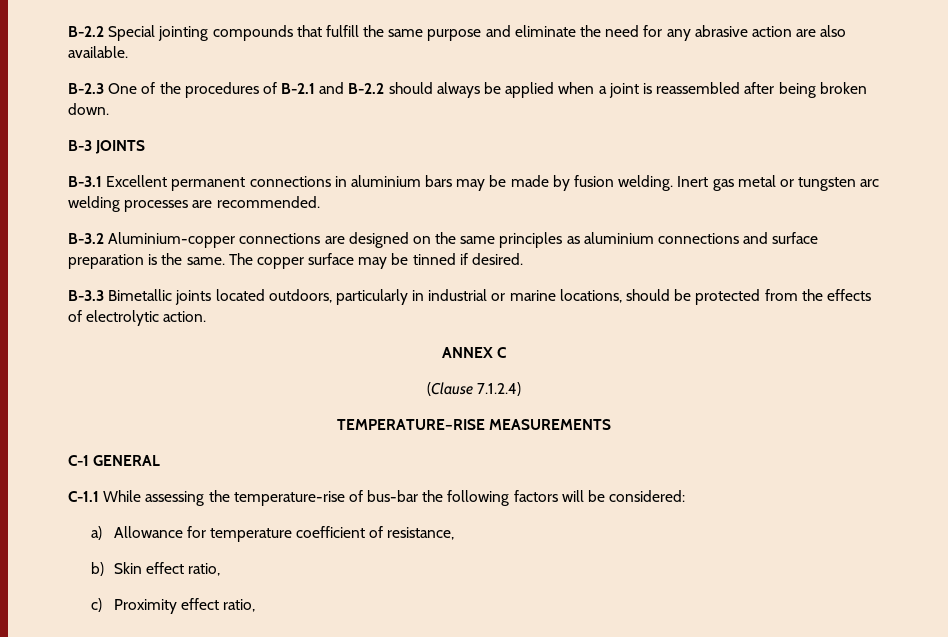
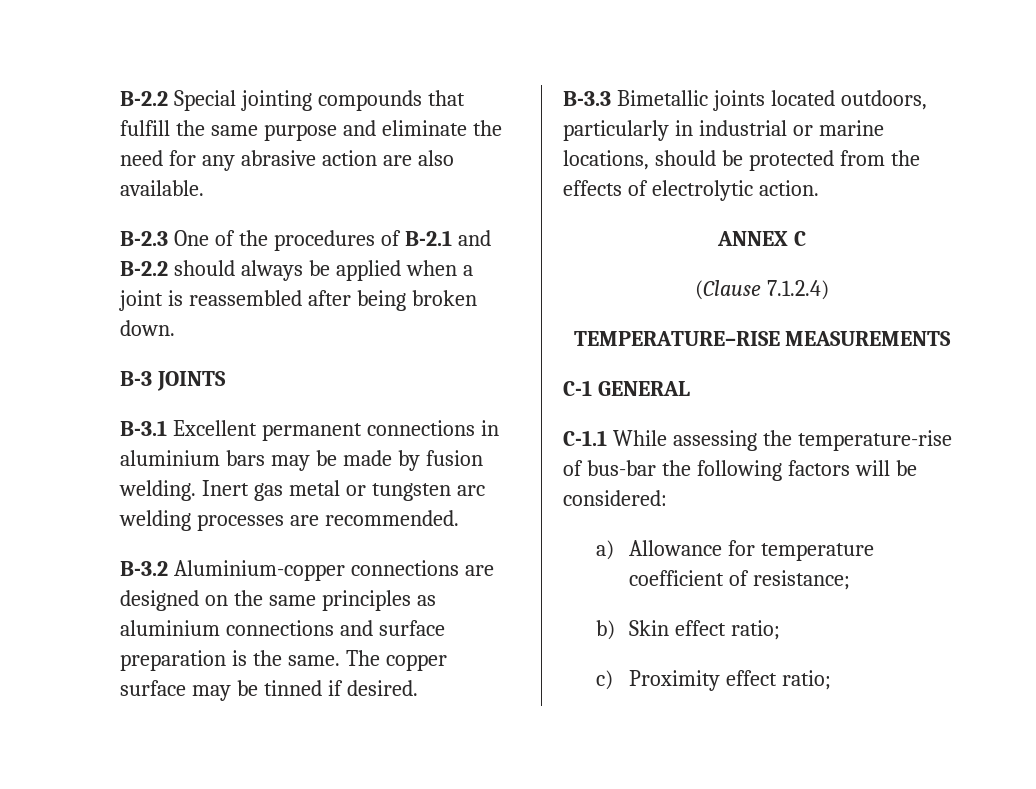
[387,527,455,540] resistance, -> [752,570,850,590] resistance;
[187,563,220,576] ratio, -> [730,620,780,640] ratio;
[222,599,255,612] ratio, -> [781,670,831,690] ratio;

